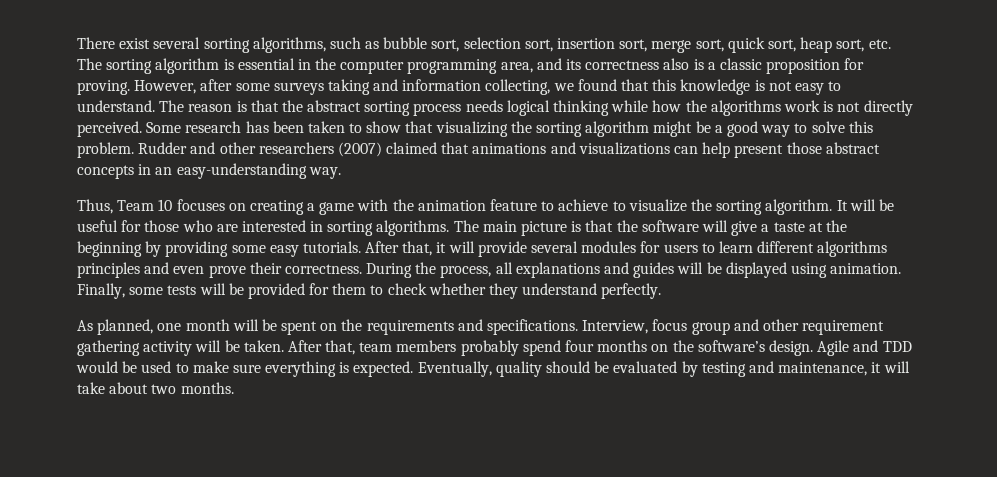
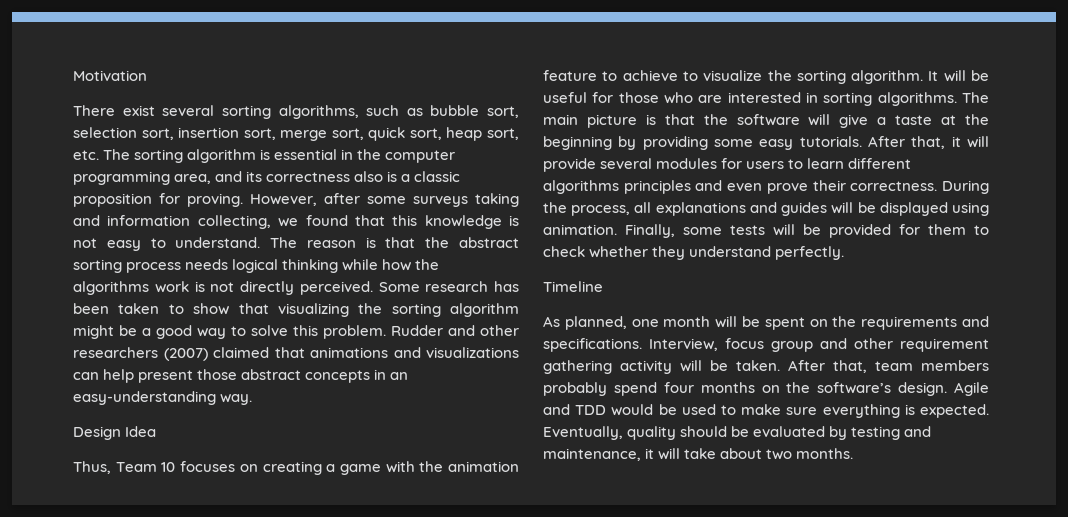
(77, 43) none -> [73,70,147,81] Motivation //
(341, 173) none -> [73,426,157,440] // Design Idea
(662, 291) none -> [543,281,603,292] // Timeline

